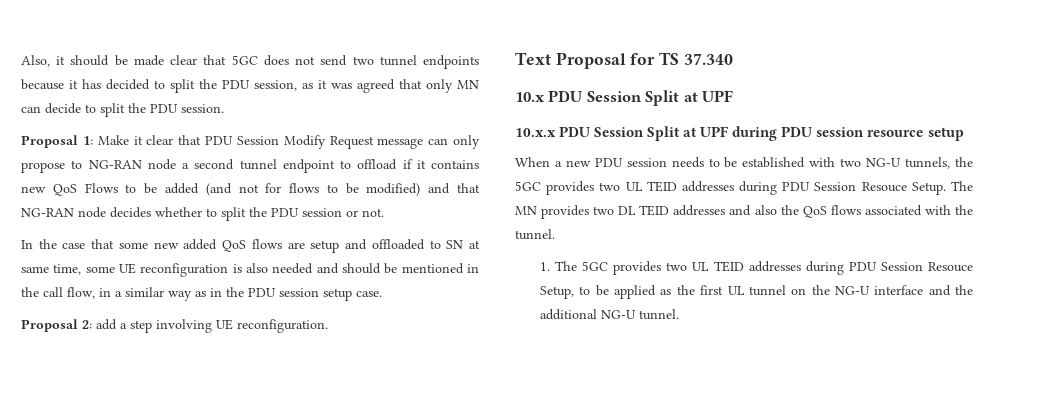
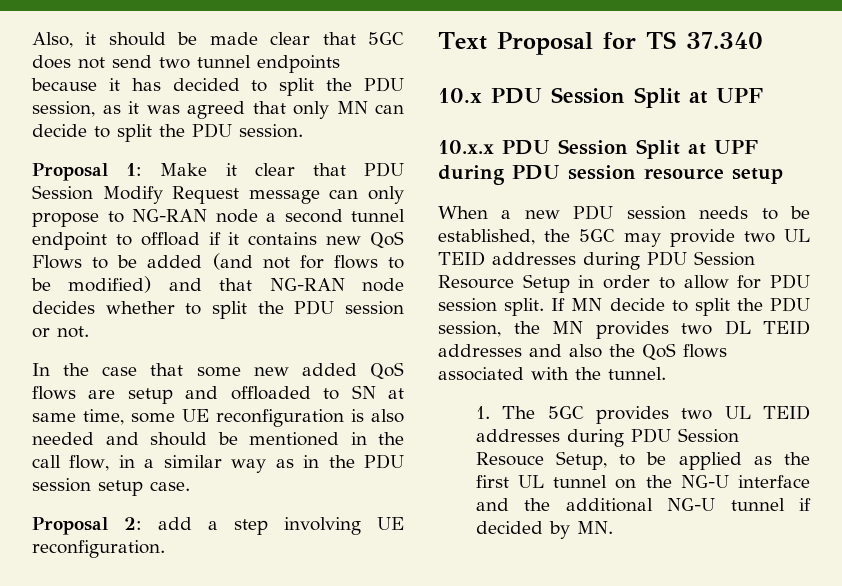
[742,157,973,169] [515,181,973,195] established with two NG-U tunnels, the 5GC provides two UL TEID addresses during PDU Session Resouce Setup. The -> [438,229,810,247] [438,251,755,270] [438,274,810,293] [438,297,810,316] [438,321,540,337] established, the 5GC may provide two UL TEID addresses during PDU Session Resource Setup in order to allow for PDU session split. If MN decide to split the PDU session, the
[639,309,680,320] tunnel. -> [730,498,811,511] [475,521,613,539] tunnel if decided by MN.

